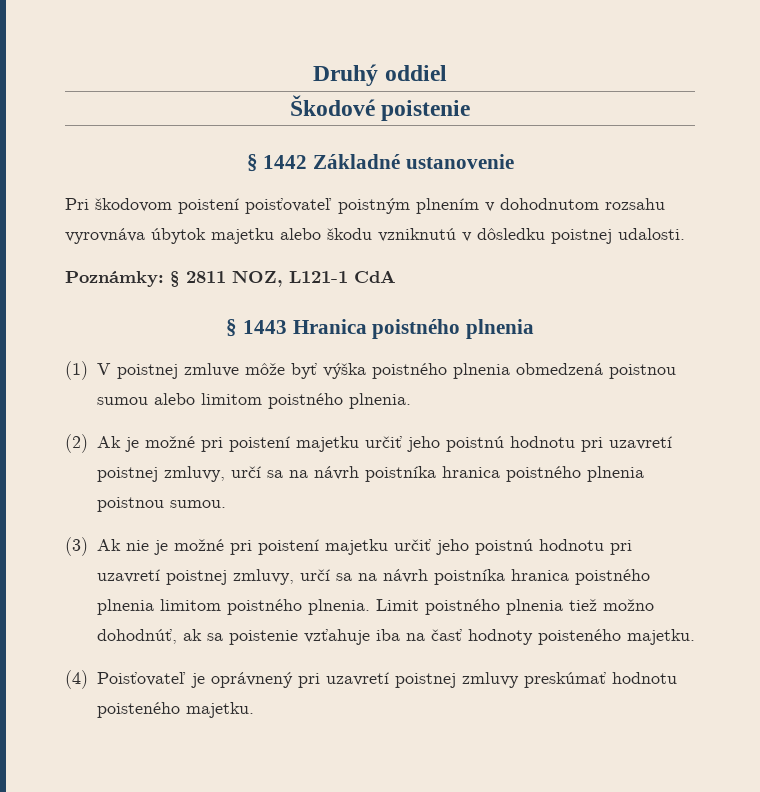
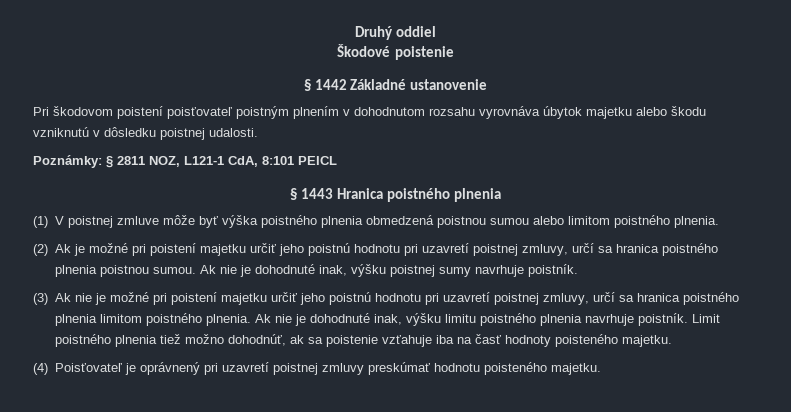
[354,270,396,283] CdA -> [228,156,337,167] CdA, 8:101 PEICL
[288,466,436,482] na návrh poistníka -> (613, 249) none
(226, 504) none -> [199,264,578,277] Ak nie je dohodnuté inak, výšku poistnej sumy navrhuje poistník.
[357,569,505,585] na návrh poistníka -> (634, 298) none
(370, 607) none -> [254,313,688,326] Ak nie je dohodnuté inak, výšku limitu poistného plnenia navrhuje poistník.

